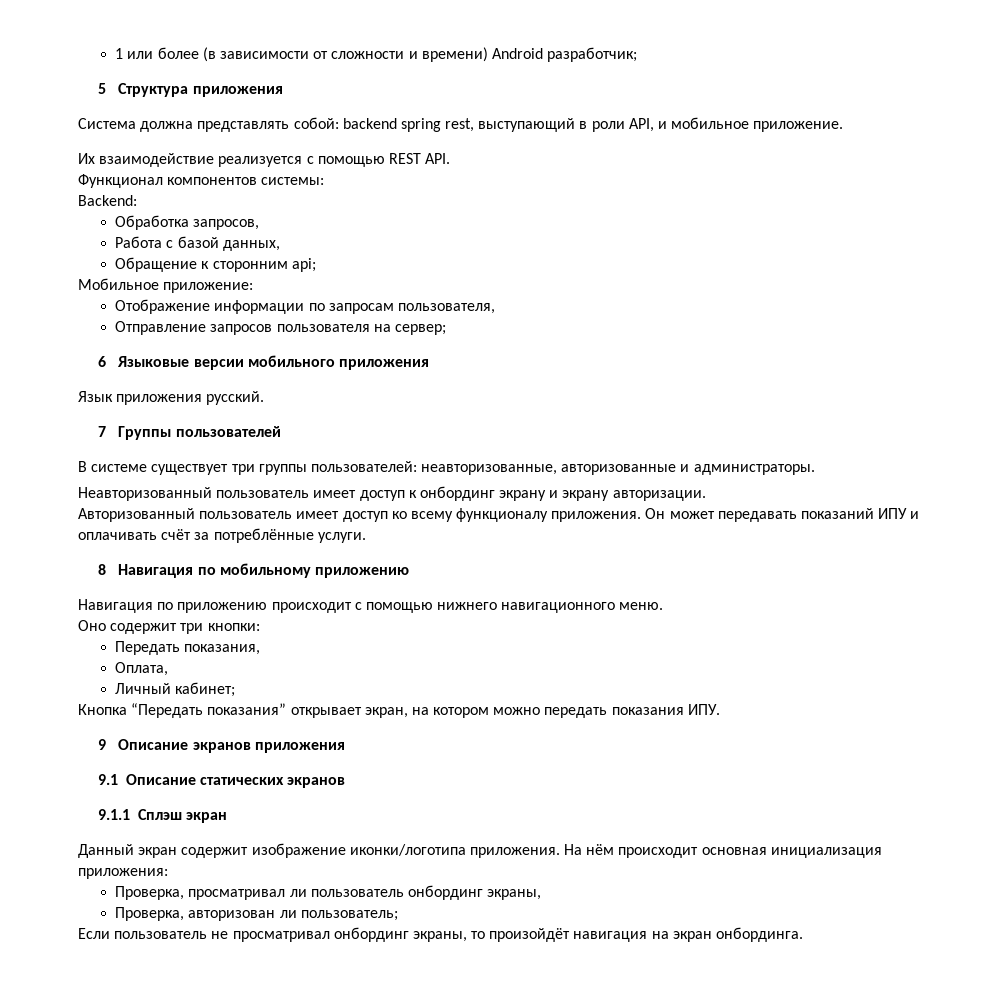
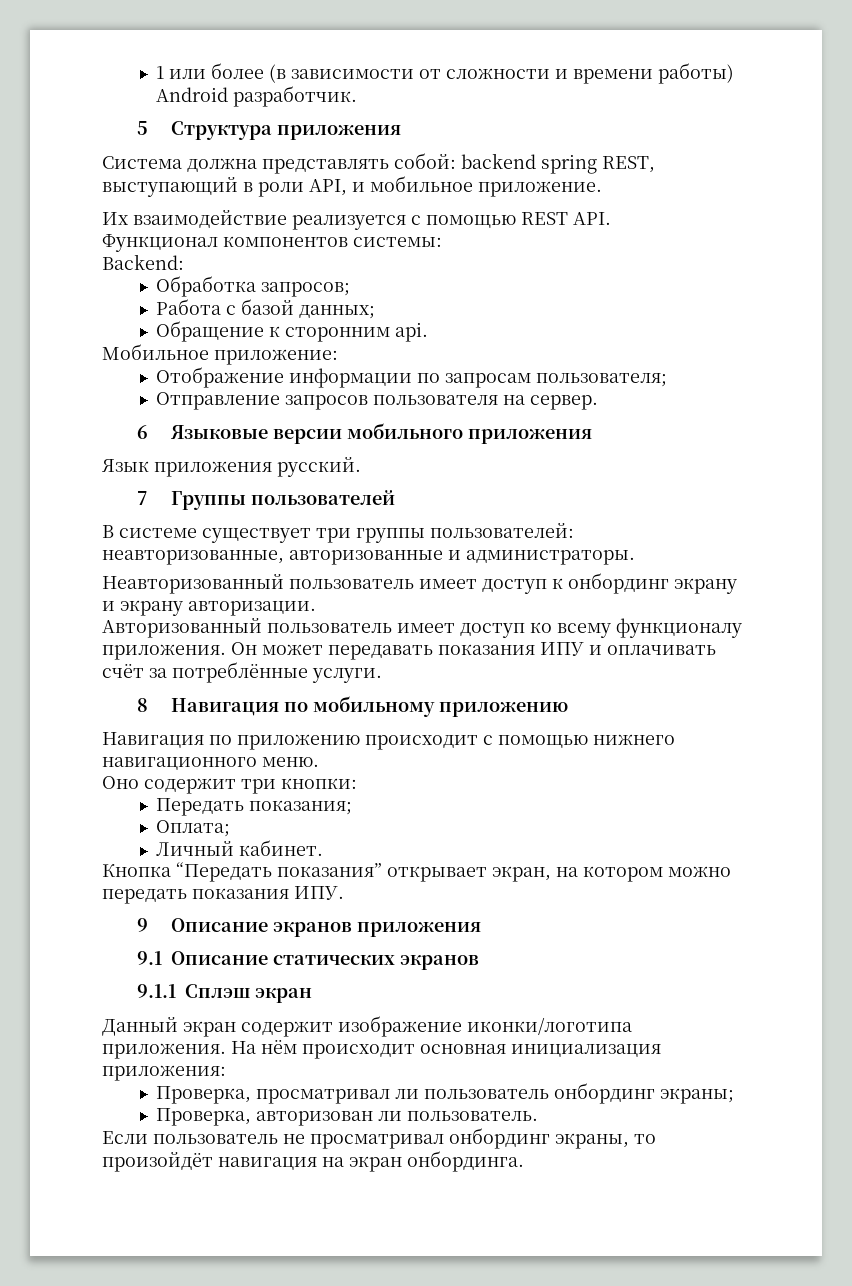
[421,47,638,62] времени) Android разработчик; -> [573,63,735,84] [156,86,358,107] времени работы) Android разработчик.
[445,118,475,132] rest, -> [602,156,655,173] REST,
[193,219,260,230] запросов, -> [261,282,351,297] запросов;
[222,240,280,251] данных, -> [299,305,376,319] данных;
[291,258,316,272] api; -> [395,322,429,342] api.
[398,303,496,314] пользователя, -> [536,373,668,387] пользователя;
[395,324,447,335] сервер; -> [530,395,599,410] сервер.
[801,508,875,519] показаний -> [438,644,535,655] показания
[184,644,261,655] [115,662,169,676] показания, // Оплата, -> [249,800,353,815] [156,820,231,837] показания; // Оплата;
[175,682,236,697] кабинет; -> [239,840,324,856] кабинет.
[487,889,542,900] экраны, -> [660,1088,735,1104] экраны;
[300,910,398,921] пользователь; -> [407,1111,539,1121] пользователь.

